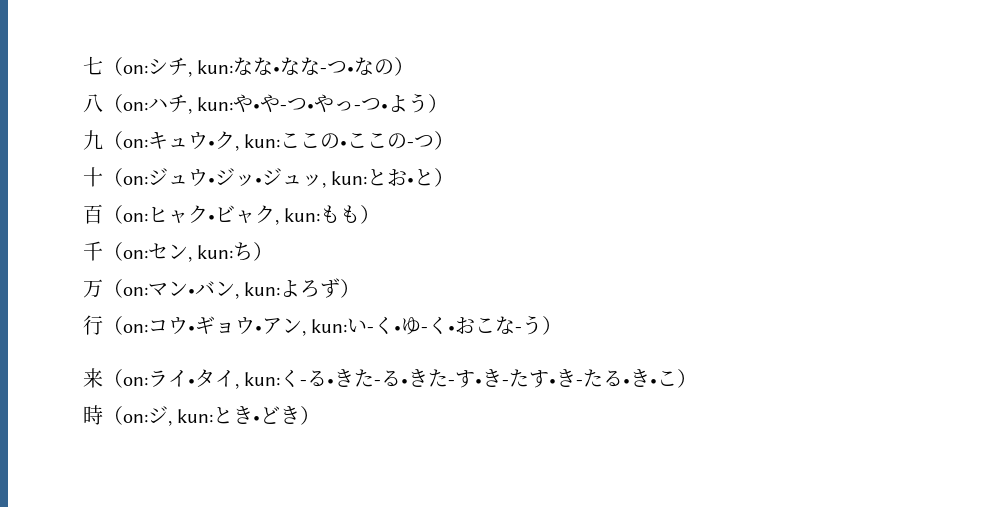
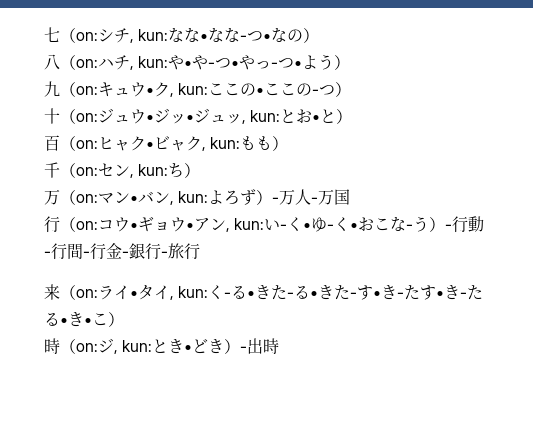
(361, 288) none -> [272,189,351,205] -万人-万国
(563, 325) none -> [445,216,485,233] [44,243,200,260] -行動-行間-行金-銀行-旅行
(321, 415) none -> [240,338,280,354] -出時

